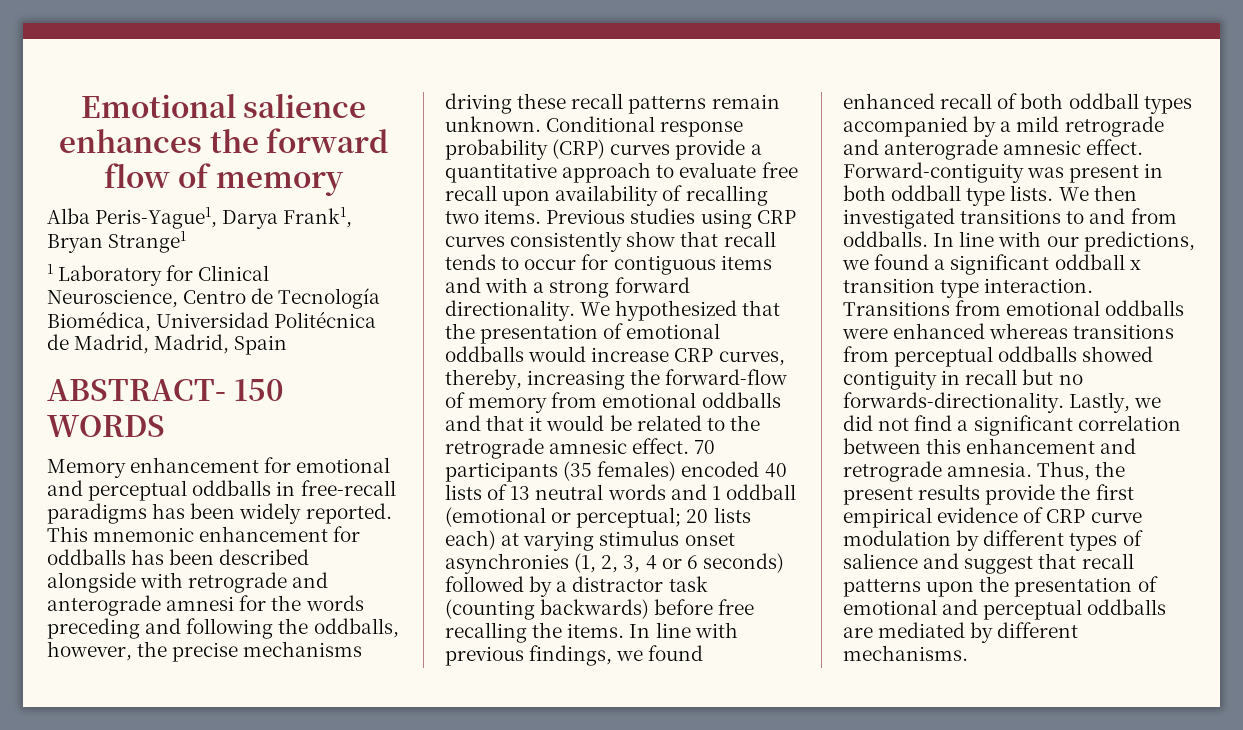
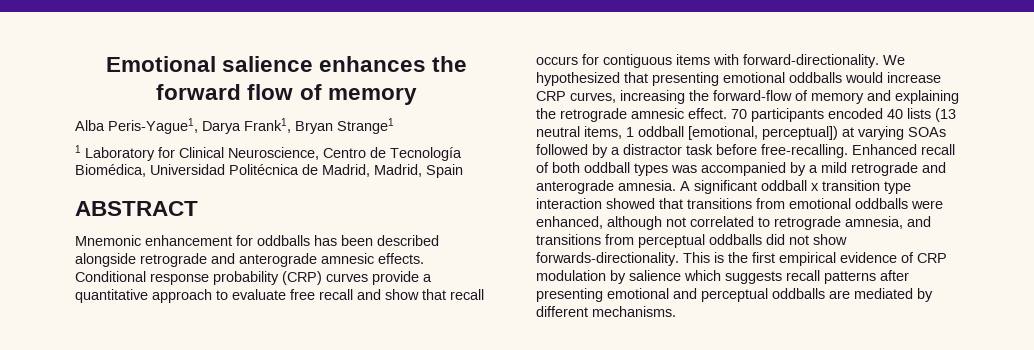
[47,379,284,401] [47,415,165,437] [47,457,391,478] [47,480,396,501] [47,503,392,524] [47,526,195,542] ABSTRACT- 150 WORDS // Memory enhancement for emotional and perceptual oddballs in free-recall paradigms has been widely reported. This mnemonic -> [75,201,198,216] [75,235,141,246] ABSTRACT // Mnemonic
[140,572,329,593] [47,595,364,616] [47,618,399,639] [47,641,363,662] [445,93,780,114] [445,116,541,132] with retrograde and anterograde amnesi for the words preceding and following the oddballs, however, the precise mechanisms driving these recall patterns remain unknown. -> [140,253,424,267] retrograde and anterograde amnesic effects.
[502,185,768,206] [445,208,796,229] [445,231,776,252] [445,254,772,275] [445,277,690,298] [445,300,781,321] [445,323,624,344] upon availability of recalling two items. Previous studies using CRP curves consistently show that recall tends to occur for contiguous items and with a strong forward directionality. We hypothesized that the presentation of -> [357,289,484,300] [536,54,905,68] [536,72,719,86] and show that recall occurs for contiguous items with forward-directionality. We hypothesized that presenting
[445,369,522,390] thereby, -> (616, 97) none
[551,392,781,408] [445,415,725,431] from emotional oddballs and that it would be related to -> [867,90,959,104] and explaining
[563,461,677,481] (35 females) -> (824, 115) none
[487,484,796,500] [445,507,751,528] [445,530,735,551] [445,553,784,574] of 13 neutral words and 1 oddball (emotional or perceptual; 20 lists each) at varying stimulus onset asynchronies (1, 2, 3, 4 or 6 seconds) -> [935,108,956,122] [536,126,946,140] (13 neutral items, 1 oddball [emotional, perceptual]) at varying SOAs
[445,599,755,620] [445,622,738,643] [445,645,704,666] [843,93,935,109] (counting backwards) before free recalling the items. In line with previous findings, we found enhanced -> [716,144,917,158] before free-recalling. Enhanced
(1192, 105) none -> [671,165,697,173] was
[1003,139,1144,155] [843,162,1164,183] [843,185,1137,206] [843,208,1177,229] [843,231,1195,252] [842,254,946,270] amnesic effect. Forward-contiguity was present in both oddball type lists. We then investigated transitions to and from oddballs. In line with our predictions, we found a -> [618,180,690,191] amnesia. A
[984,278,1094,293] [843,300,1185,316] [842,323,1175,339] [843,346,1154,367] [843,369,1083,390] [843,392,1162,413] [843,415,1181,436] [843,438,1137,454] [843,461,1126,482] [843,484,1056,505] interaction. Transitions from emotional oddballs were enhanced whereas transitions from perceptual oddballs showed contiguity in recall but no forwards-directionality. Lastly, we did not find a significant correlation between this enhancement and retrograde amnesia. Thus, the present results provide -> [536,198,943,209] [536,216,931,230] [536,234,847,248] [536,252,724,266] interaction showed that transitions from emotional oddballs were enhanced, although not correlated to retrograde amnesia, and transitions from perceptual oddballs did not show forwards-directionality. This is
[1090,512,1142,523] curve -> (947, 258) none
[983,530,1143,551] [843,553,1134,574] [843,576,1158,597] different types of salience and suggest that recall patterns upon the presentation of -> [629,270,909,284] [536,288,603,302] salience which suggests recall patterns after presenting

